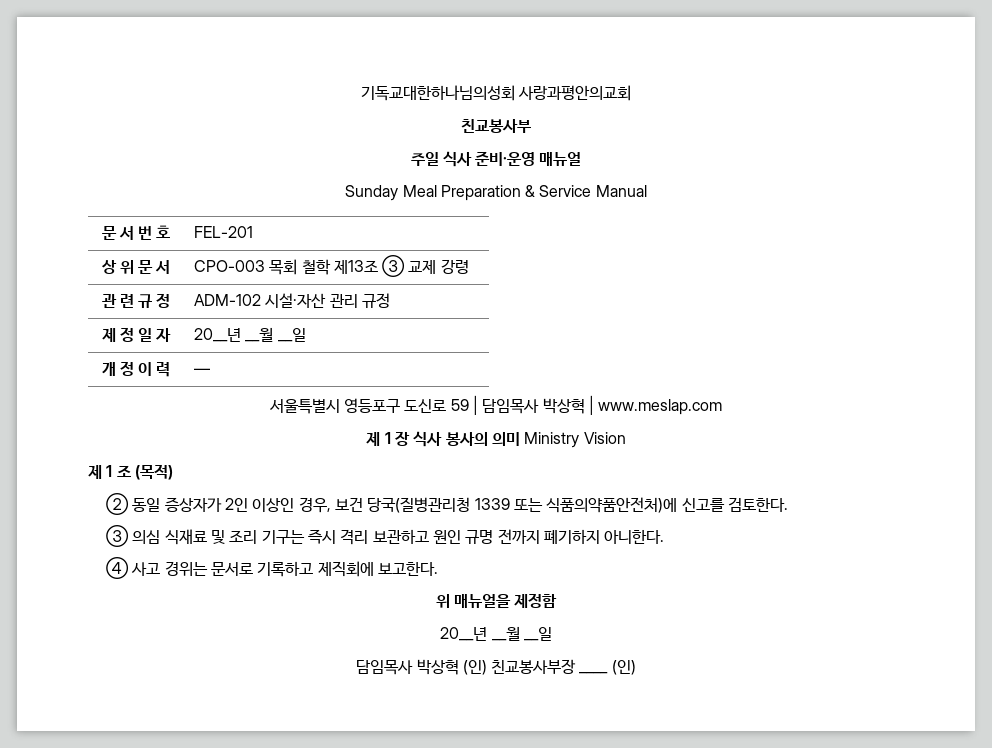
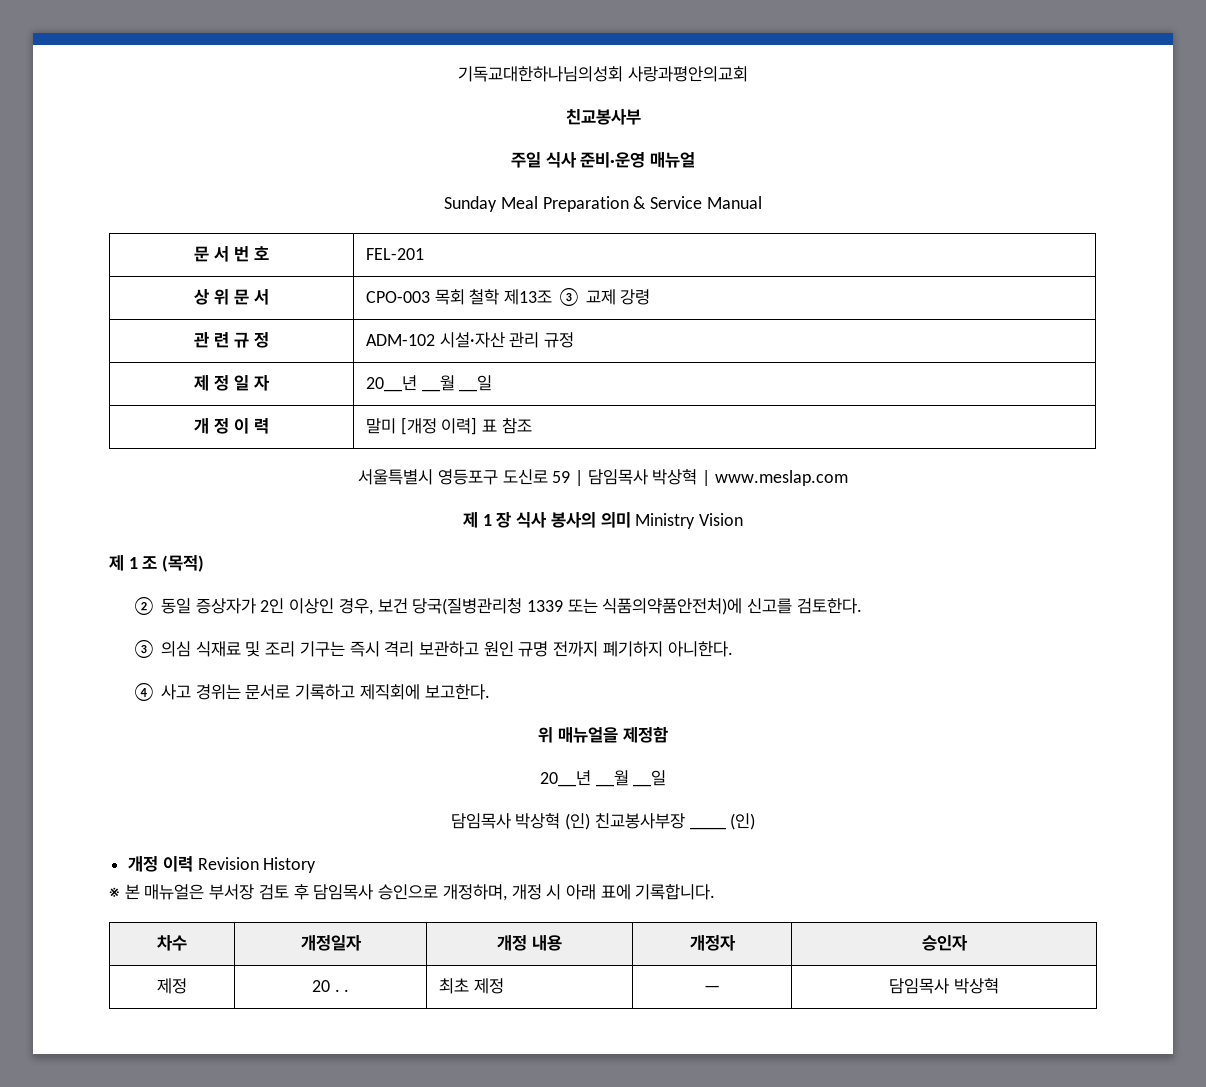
[193,368,210,374] — -> [365,417,532,435] 말미 [개정 이력] 표 참조
(636, 667) none -> [128,856,317,873] [109,884,716,901] [157,935,187,951] [300,935,362,951] [497,935,562,951] [689,935,736,951] [921,935,968,951] [157,978,187,994] [311,980,350,992] [438,978,504,994] [704,985,720,992] [889,978,999,994] // 개정 이력 Revision History // ※ 본 매뉴얼은 부서장 검토 후 담임목사 승인으로 개정하며, 개정 시 아래 표에 기록합니다. // 차수 | 개정일자 | 개정 내용 | 개정자 | 승인자 // 제정 | 20 . . | 최초 제정 | — | 담임목사 박상혁

